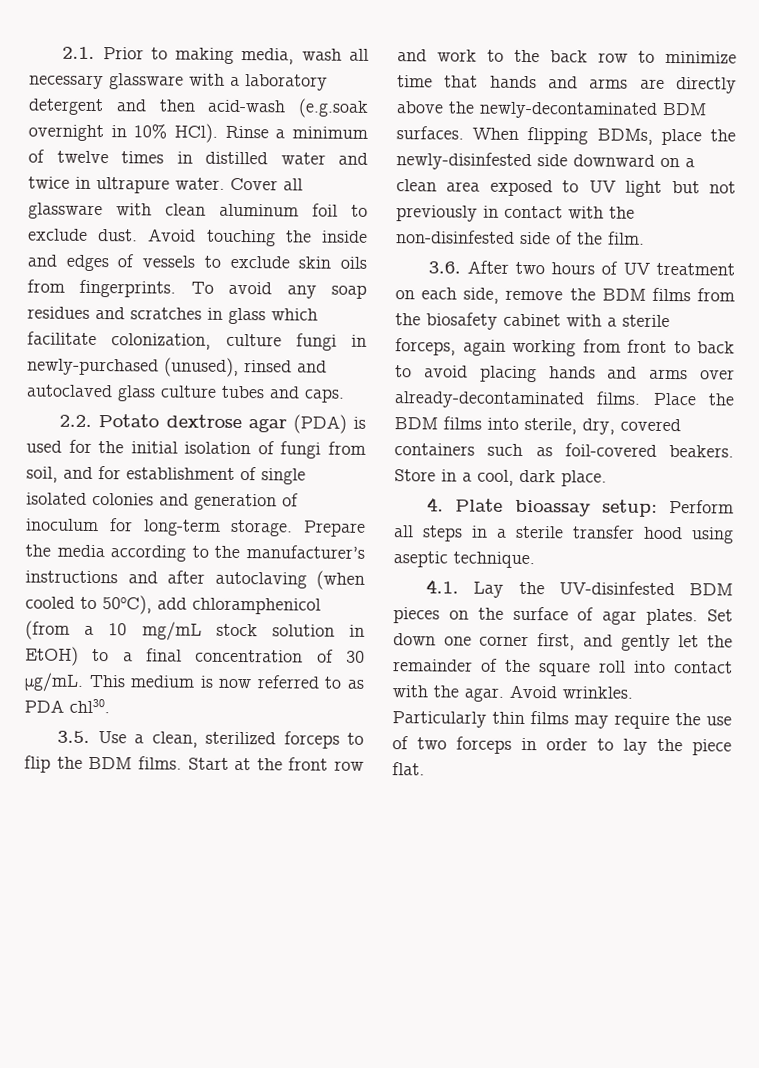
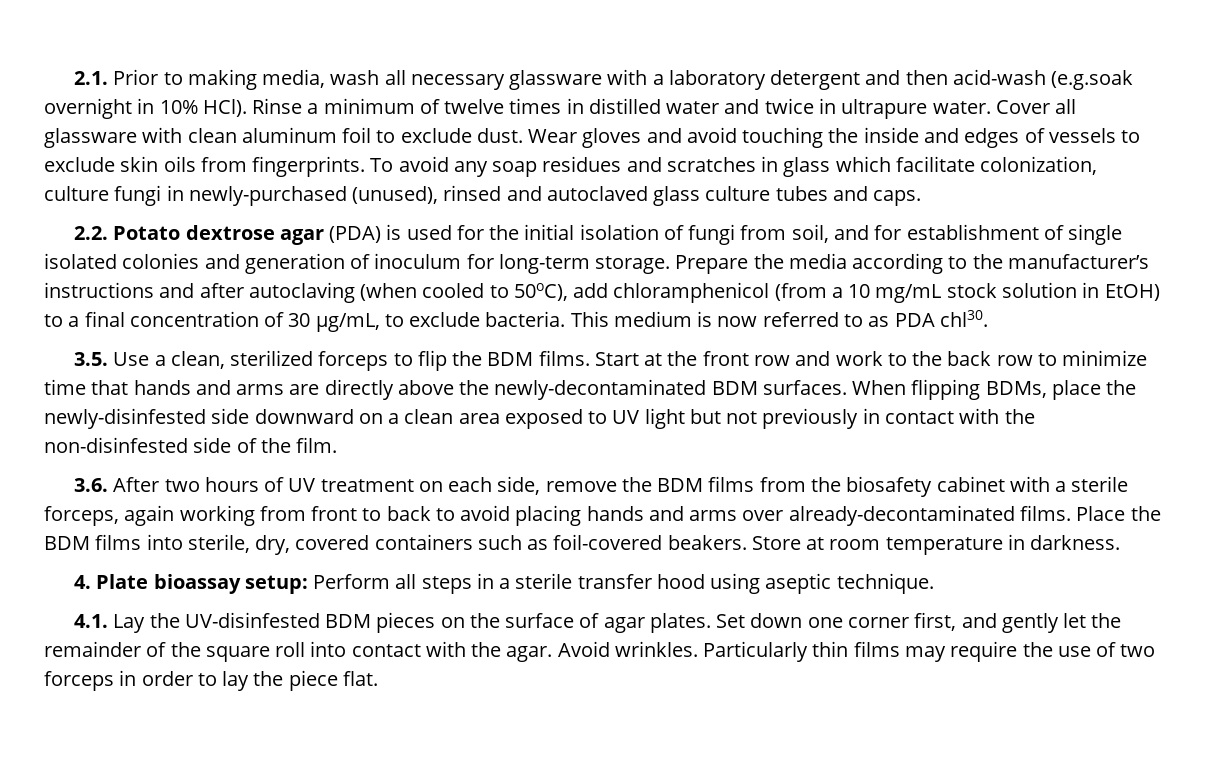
[148,228,197,242] Avoid -> [528,127,737,148] Wear gloves and avoid
[24,672,84,692] μg/mL. -> [315,311,566,332] μg/mL, to exclude bacteria.
[441,469,607,487] in a cool, dark place. -> [806,534,1121,555] at room temperature in darkness.

